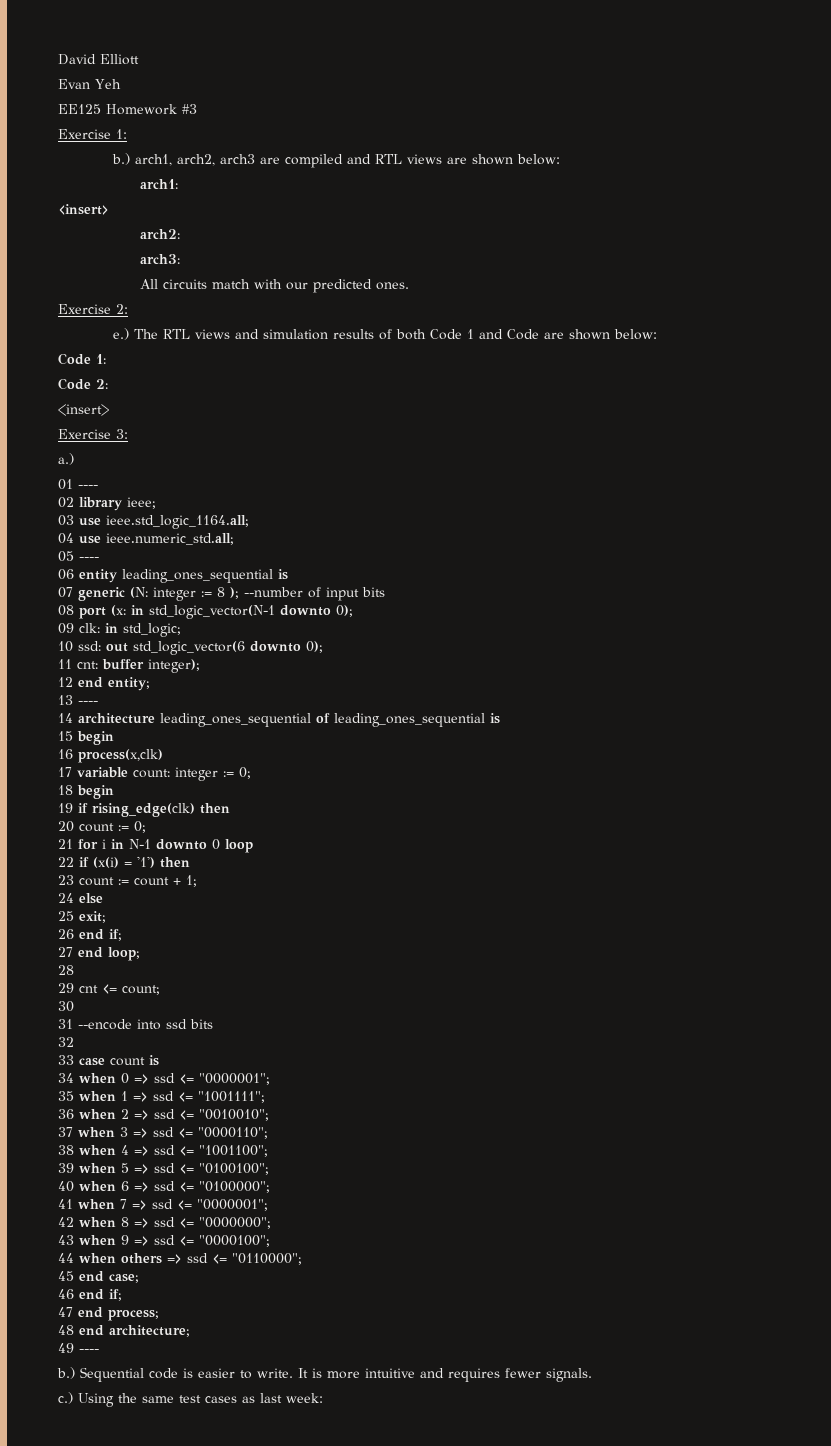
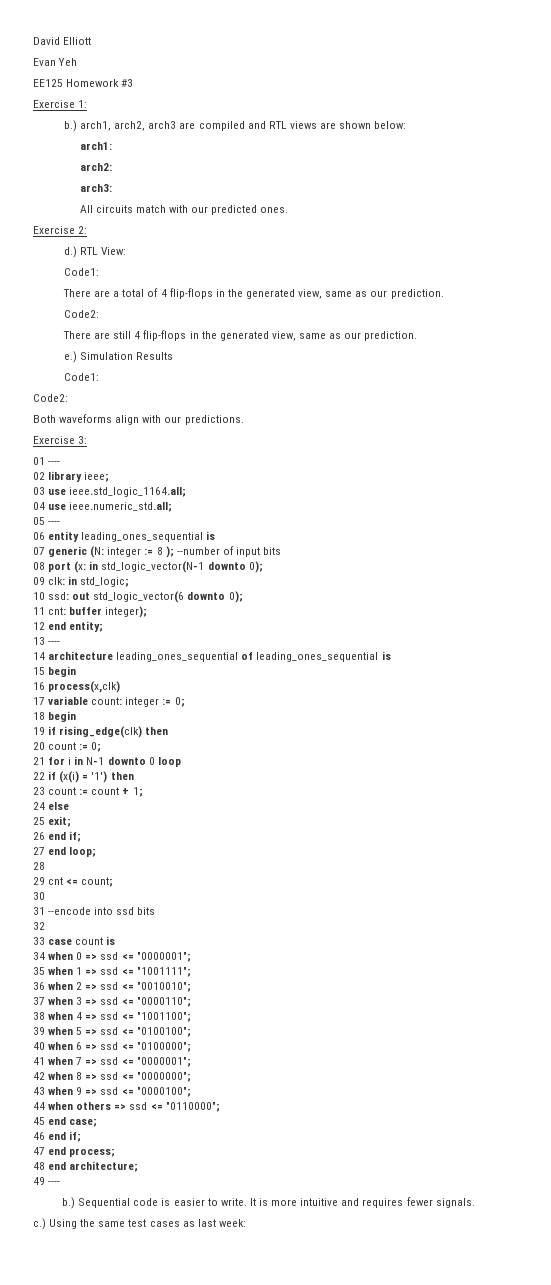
[58,204,109,215] // <insert> -> (112, 146) none
[112,328,657,340] [58,353,106,365] [58,378,108,390] [58,404,109,416] e.) The RTL views and simulation results of both Code 1 and Code are shown below: // Code 1: // Code 2: // <insert> -> [64,246,127,258] [64,268,100,276] [63,288,444,299] [64,310,100,318] [63,330,418,341] [64,351,174,363] [64,373,100,381] [33,394,68,402] [33,414,244,425] d.) RTL View: // Code1: // There are a total of 4 flip-flops in the generated view, same as our prediction. // Code2: // There are still 4 flip-flops in the generated view, same as our prediction. // e.) Simulation Results // Code1: // Code2: // Both waveforms align with our predictions.
[58,453,74,465] // a.) -> (88, 440) none

